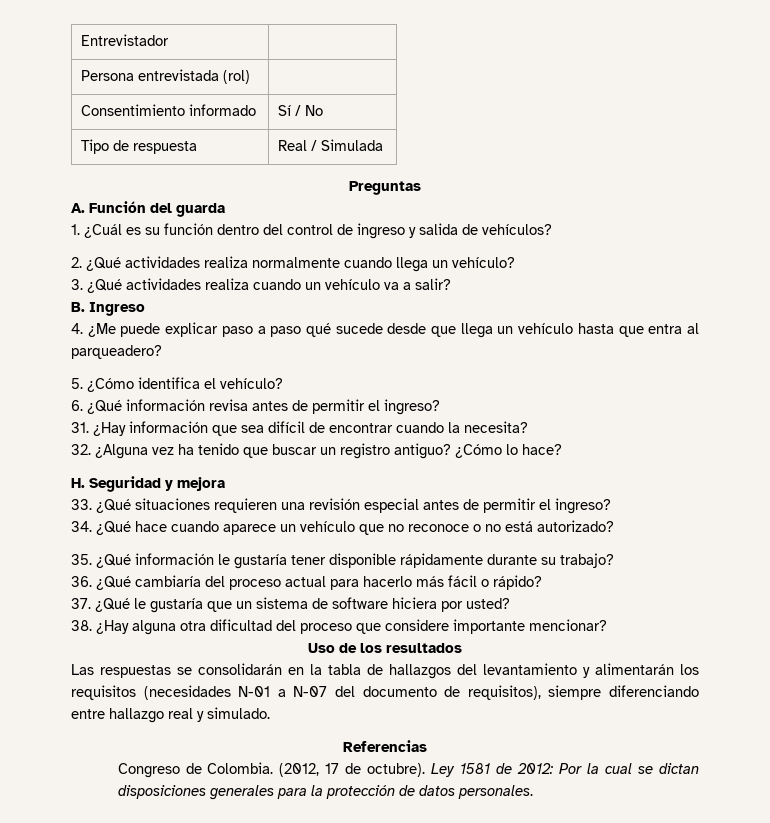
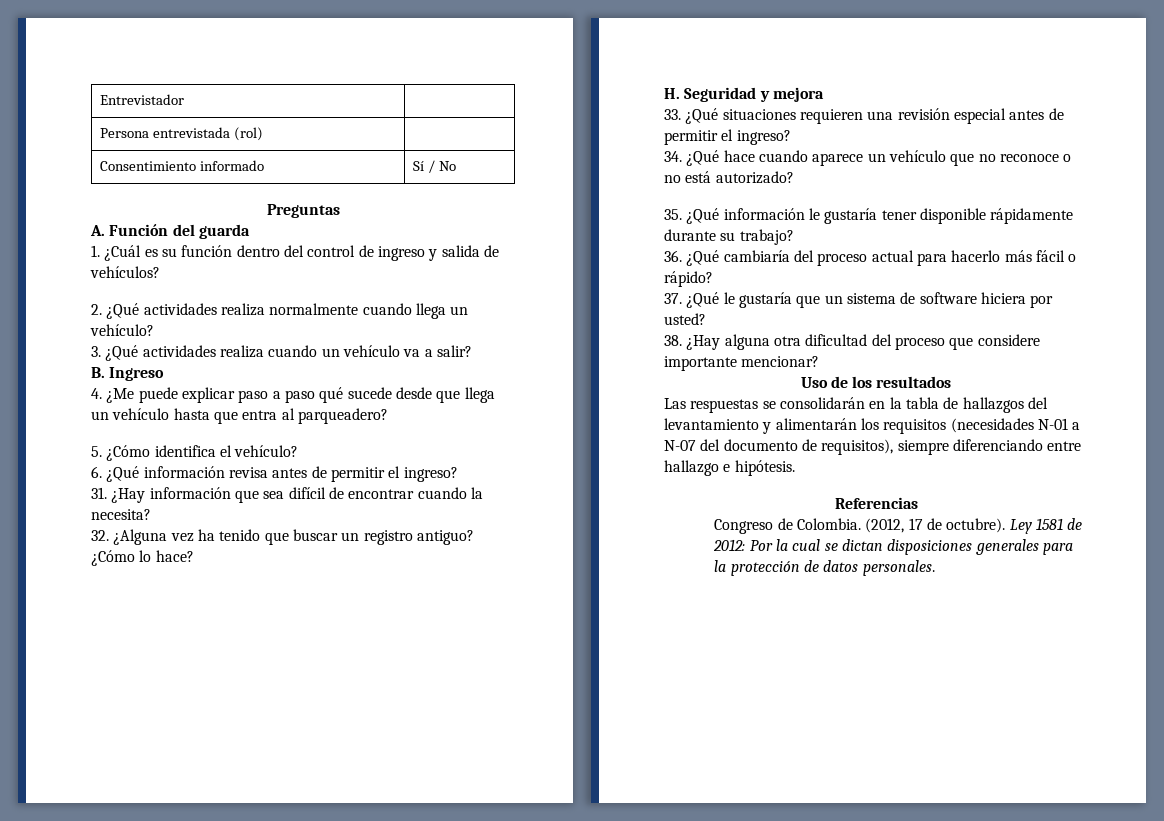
[81,139,198,154] [278,139,384,151] // Tipo de respuesta | Real / Simulada -> (456, 166) none
[168,707,270,722] real y simulado. -> [723,460,795,476] e hipótesis.

